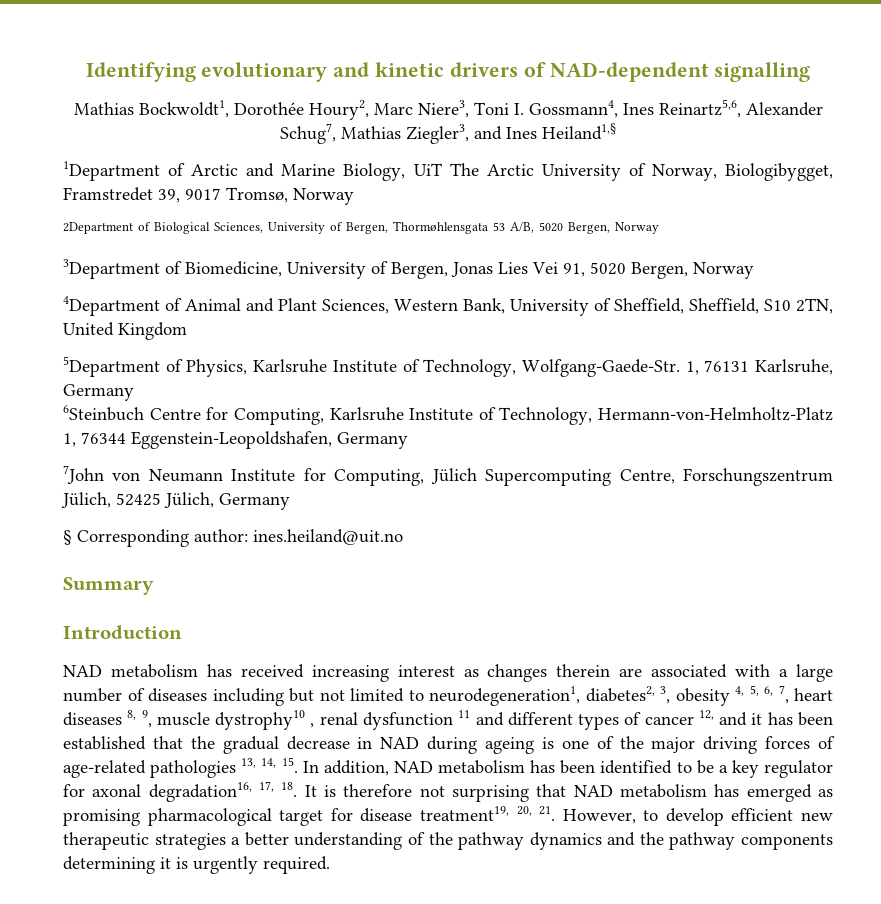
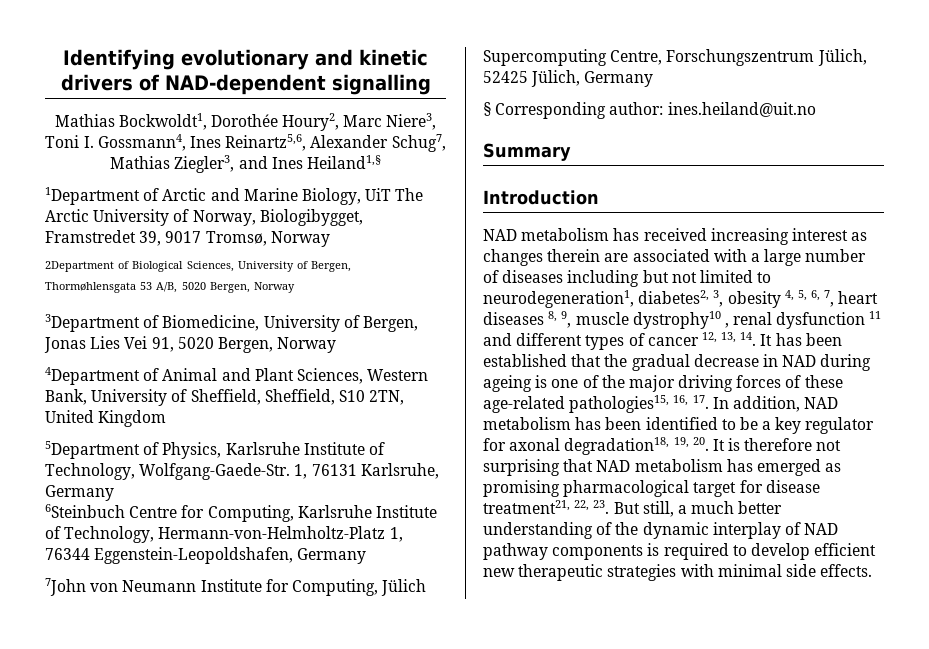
[719,712,763,726] and it -> [721,332,773,346] 13, 14. It
[63,757,298,778] age-related pathologies 13, 14, 15. -> [804,375,843,388] [483,395,709,413] these age-related pathologies15, 16, 17.
[148,781,298,802] degradation16, 17, 18. -> [564,437,709,455] degradation18, 19, 20.
[419,806,636,824] treatment19, 20, 21. However, -> [483,500,783,517] [483,522,839,539] [483,543,729,560] treatment21, 22, 23. But still, a much better understanding of the dynamic interplay of NAD pathway components is required
[231,832,834,850] [63,856,330,874] a better understanding of the pathway dynamics and the pathway components determining it is urgently required. -> [680,564,873,577] with minimal side effects.

